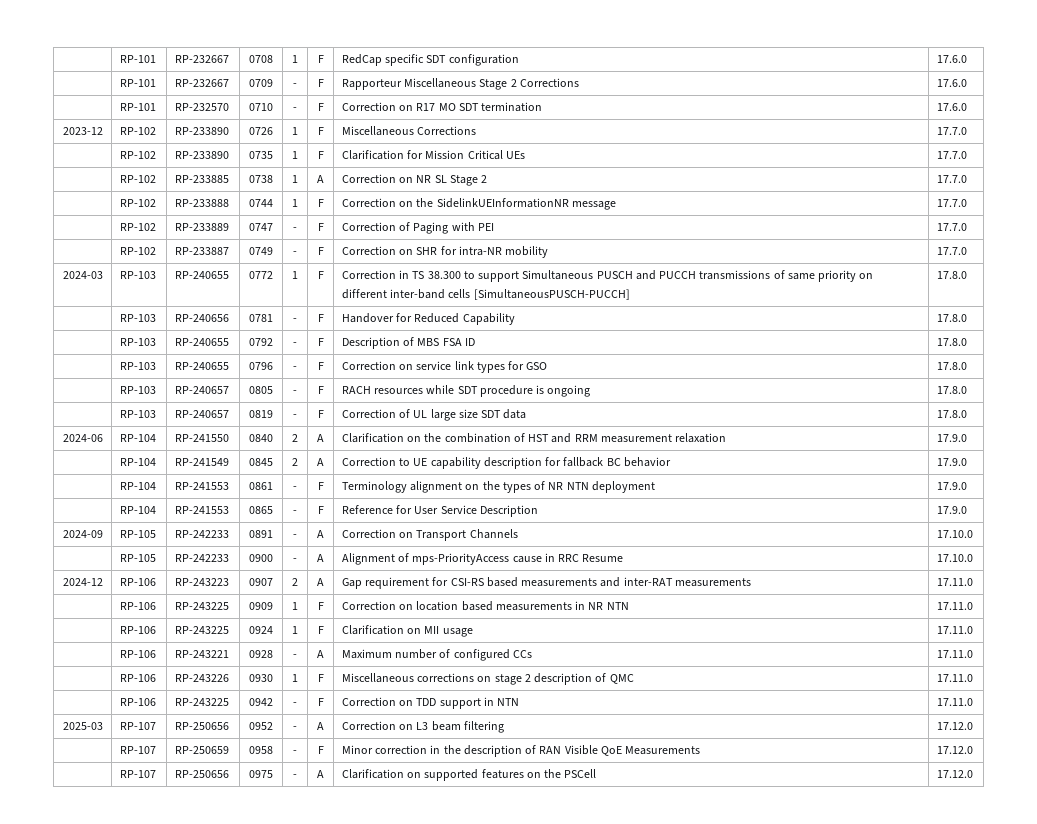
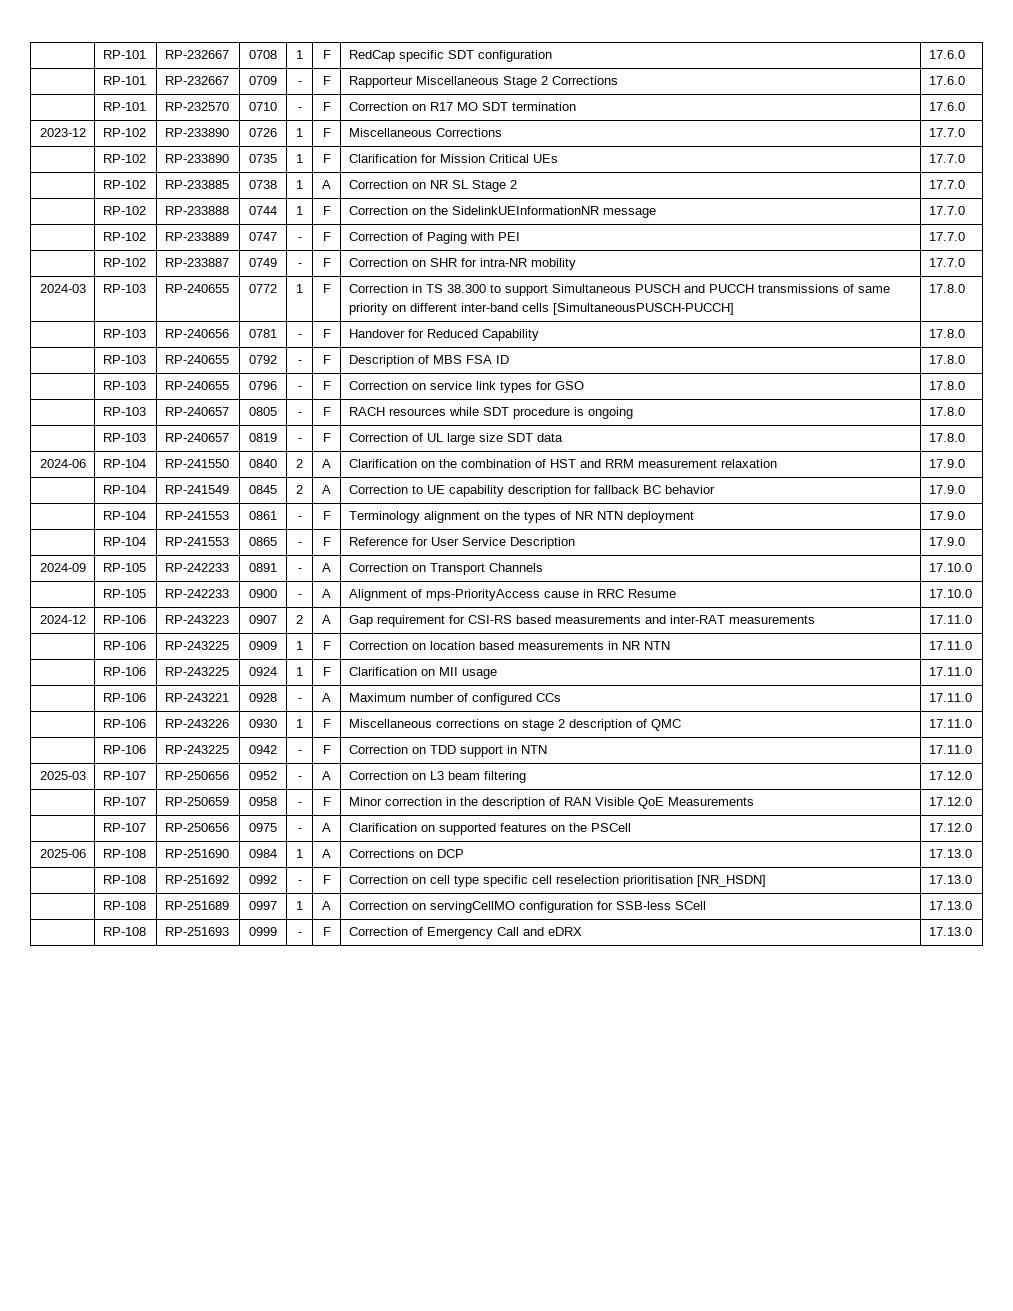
(973, 774) none -> [39,849,86,858] [102,849,146,858] [164,849,229,858] [249,849,277,858] [296,849,303,858] [322,849,331,858] [348,849,464,858] [928,849,972,858] [102,875,146,884] [164,875,229,884] [249,875,277,884] [297,880,302,884] [322,875,331,884] [348,875,766,887] [928,875,972,884] [102,901,146,910] [164,901,229,910] [249,901,277,910] [296,901,303,910] [322,901,331,910] [348,901,706,913] [928,901,972,910] [102,927,146,936] [164,927,229,936] [249,927,277,936] [297,932,302,936] [322,927,331,936] [348,927,582,939] [928,927,972,936] // 2025-06 | RP-108 | RP-251690 | 0984 | 1 | A | Corrections on DCP | 17.13.0 // | RP-108 | RP-251692 | 0992 | - | F | Correction on cell type specific cell reselection prioritisation [NR_HSDN] | 17.13.0 // | RP-108 | RP-251689 | 0997 | 1 | A | Correction on servingCellMO configuration for SSB-less SCell | 17.13.0 // | RP-108 | RP-251693 | 0999 | - | F | Correction of Emergency Call and eDRX | 17.13.0

